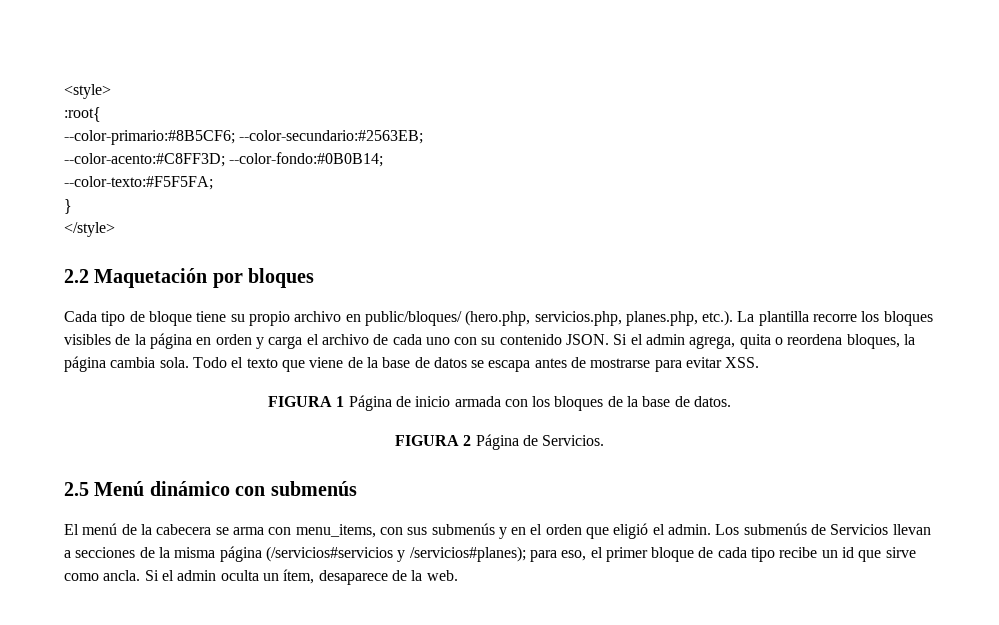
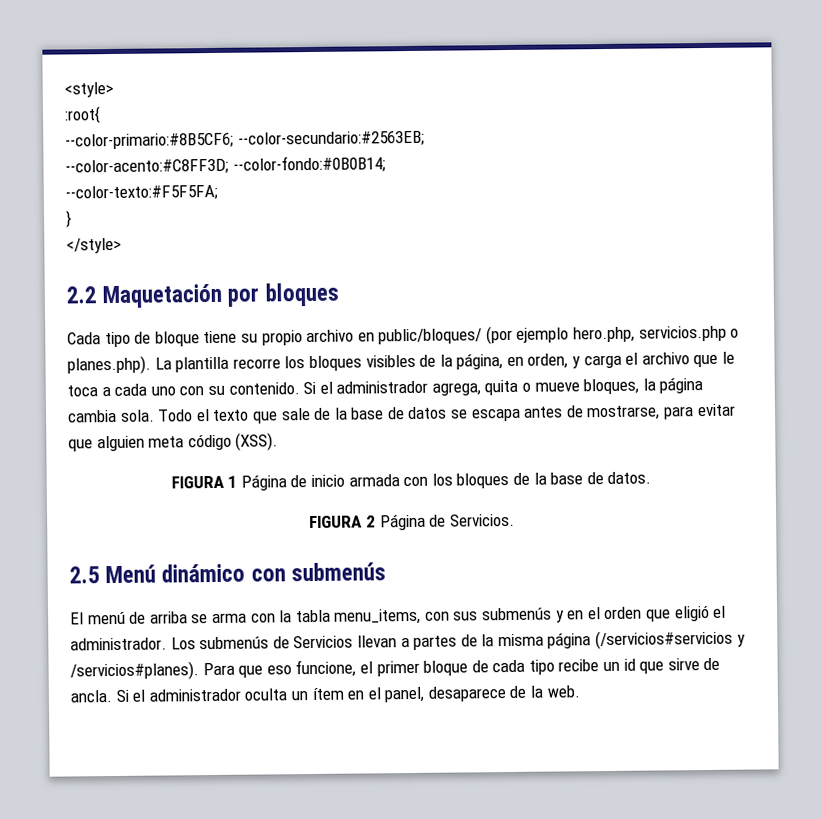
[465,310,734,326] (hero.php, servicios.php, planes.php, etc.). -> [485,325,740,345] [67,355,151,375] (por ejemplo hero.php, servicios.php o planes.php).
[149,333,252,349] página en orden -> [456,353,569,370] página, en orden,
[373,334,389,345] de -> [693,351,736,368] [67,385,111,397] que le toca a
[499,334,686,345] contenido JSON. Si el admin -> [228,380,429,395] contenido. Si el administrador
[787,334,843,345] reordena -> [534,382,580,392] mueve
[309,357,344,368] viene -> [280,408,311,421] sale
[590,358,651,368] mostrarse -> [586,405,661,421] mostrarse,
[725,357,760,368] XSS. -> [68,432,279,452] que alguien meta código (XSS).
[140,524,212,535] la cabecera -> [149,611,188,624] arriba
(292, 531) none -> [279,609,331,623] la tabla
[668,524,712,535] admin. -> [70,637,167,651] administrador.
[75,547,136,558] secciones -> [413,635,458,650] partes
[409,546,587,562] /servicios#planes); para eso, -> [70,659,357,681] /servicios#planes). Para que eso funcione,
[64,573,99,581] como -> [703,657,721,671] de
[177,570,217,581] admin -> [148,688,241,702] administrador
[283,569,315,584] ítem, -> [311,686,425,703] ítem en el panel,

